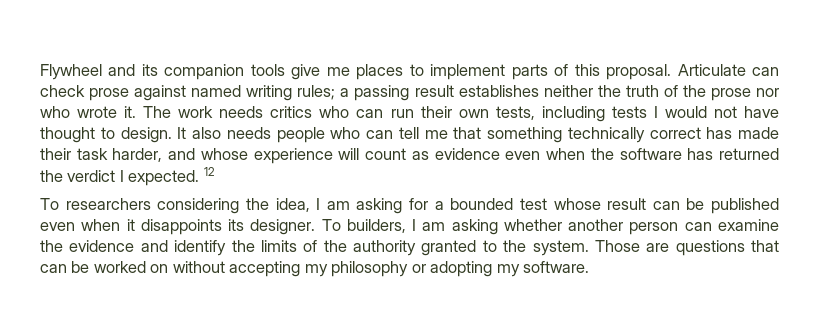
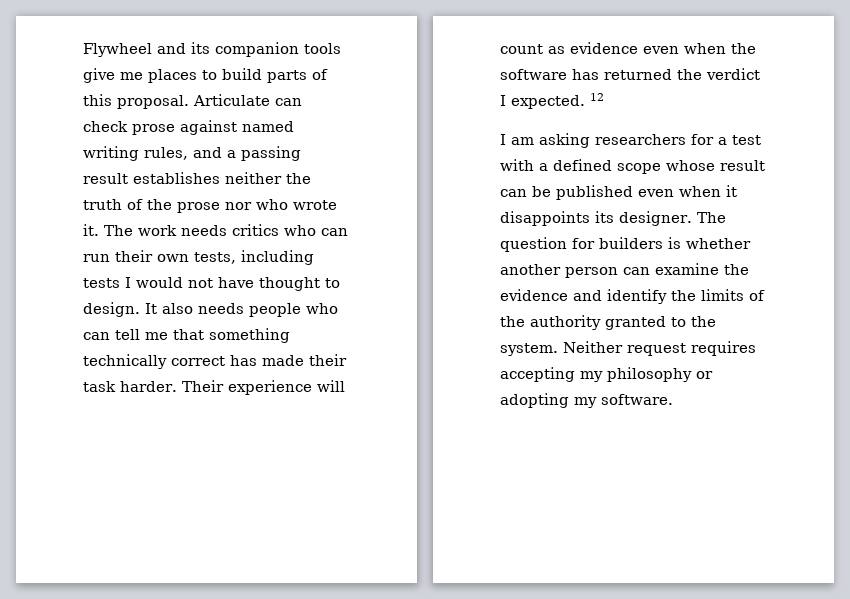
[430,64,506,80] implement -> [222,68,262,80] build
[297,85,336,100] rules; -> [144,147,222,160] rules, and
[112,148,248,162] harder, and whose -> [120,380,224,392] harder. Their
[40,198,403,214] To researchers considering the idea, I am asking -> [500,133,686,148] I am asking researchers
[450,198,547,210] bounded test -> [732,135,761,145] [500,159,661,174] test with a defined scope
[321,219,498,235] To builders, I am asking -> [696,212,726,223] [500,237,681,252] The question for builders is
[594,240,779,256] [40,261,225,273] Those are questions that can be worked on without -> [563,341,756,356] Neither request requires

